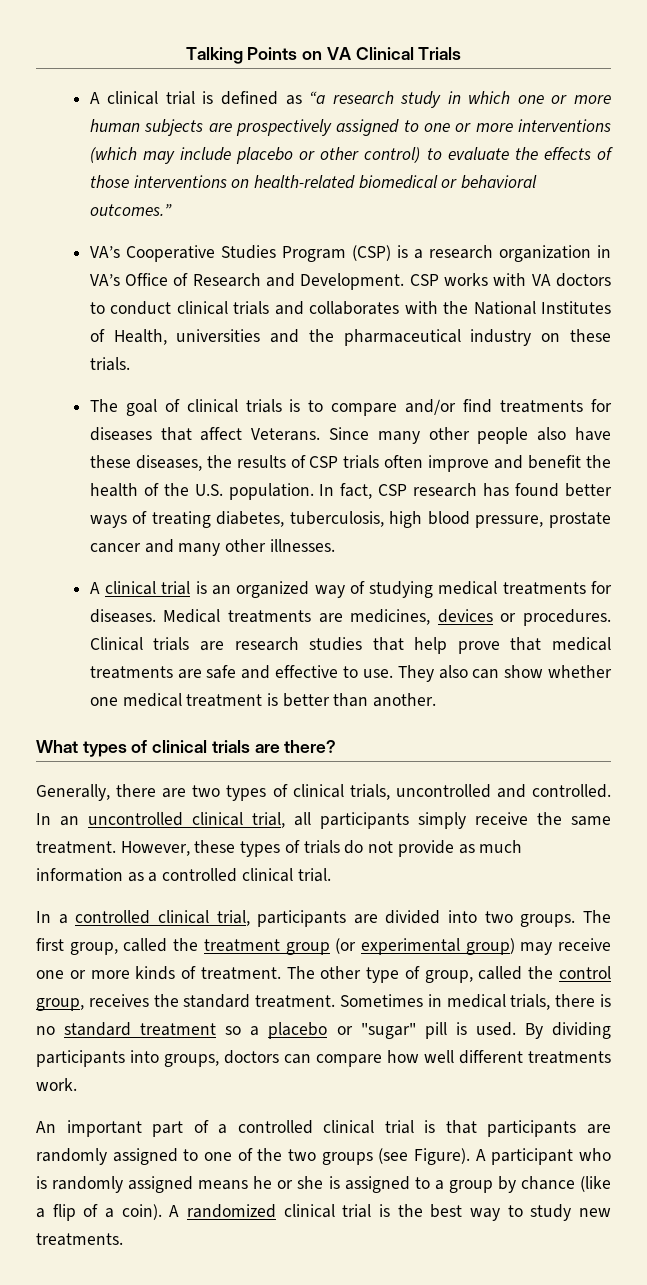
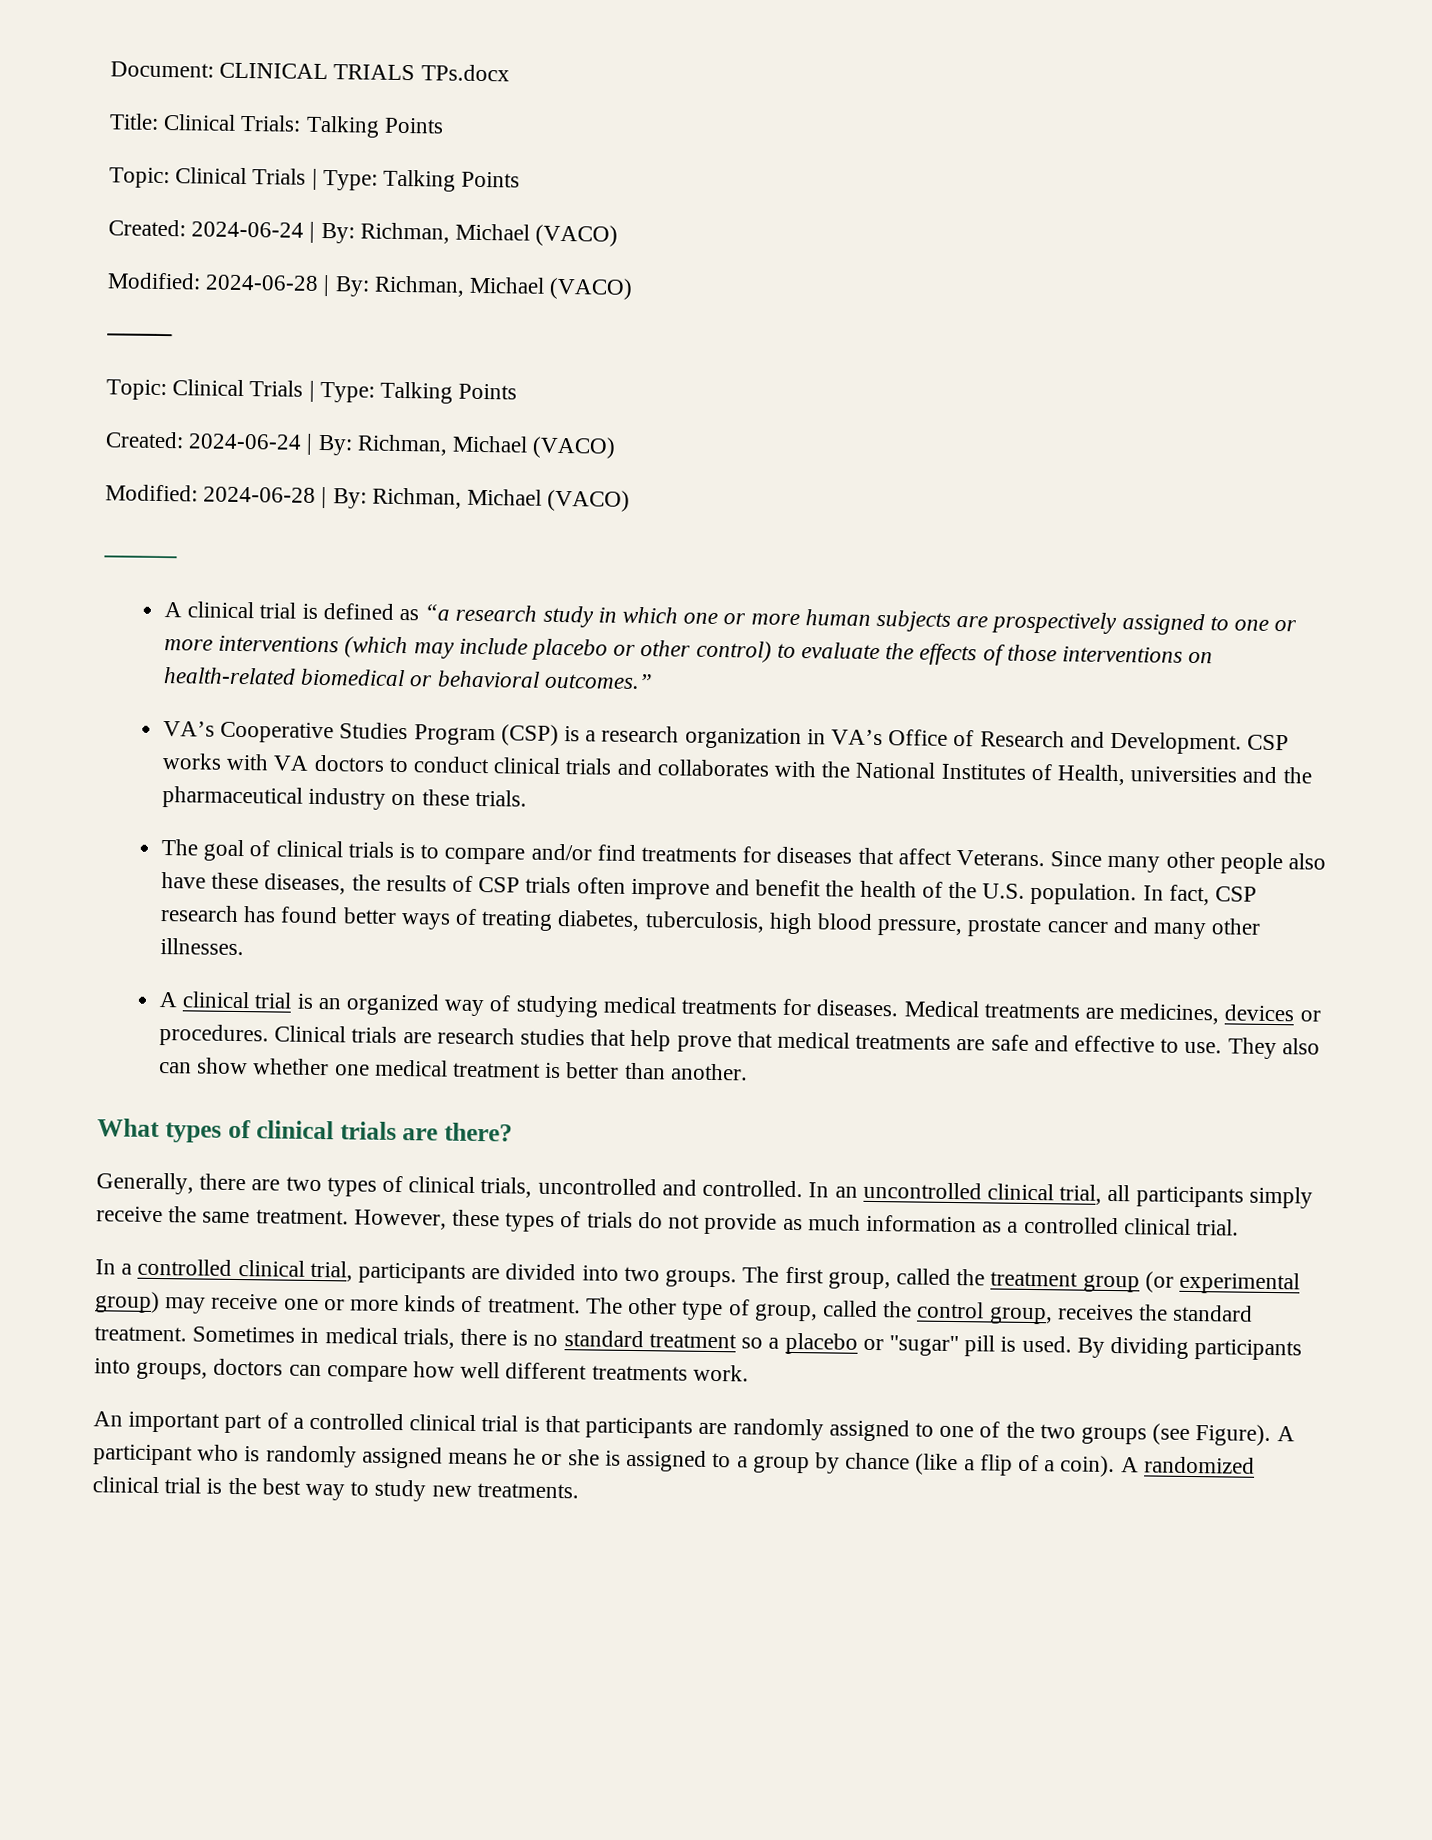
[185,47,462,64] Talking Points on VA Clinical Trials -> [110,61,510,82] [109,113,444,138] [109,167,521,192] [108,219,619,247] [107,272,634,300] [106,333,173,343] [106,379,518,404] [105,431,617,459] [105,484,631,512] [103,555,178,566] Document: CLINICAL TRIALS TPs.docx // Title: Clinical Trials: Talking Points // Topic: Clinical Trials | Type: Talking Points // Created: 2024-06-24 | By: Richman, Michael (VACO) // Modified: 2024-06-28 | By: Richman, Michael (VACO) // ──── // Topic: Clinical Trials | Type: Talking Points // Created: 2024-06-24 | By: Richman, Michael (VACO) // Modified: 2024-06-28 | By: Richman, Michael (VACO) // ────

